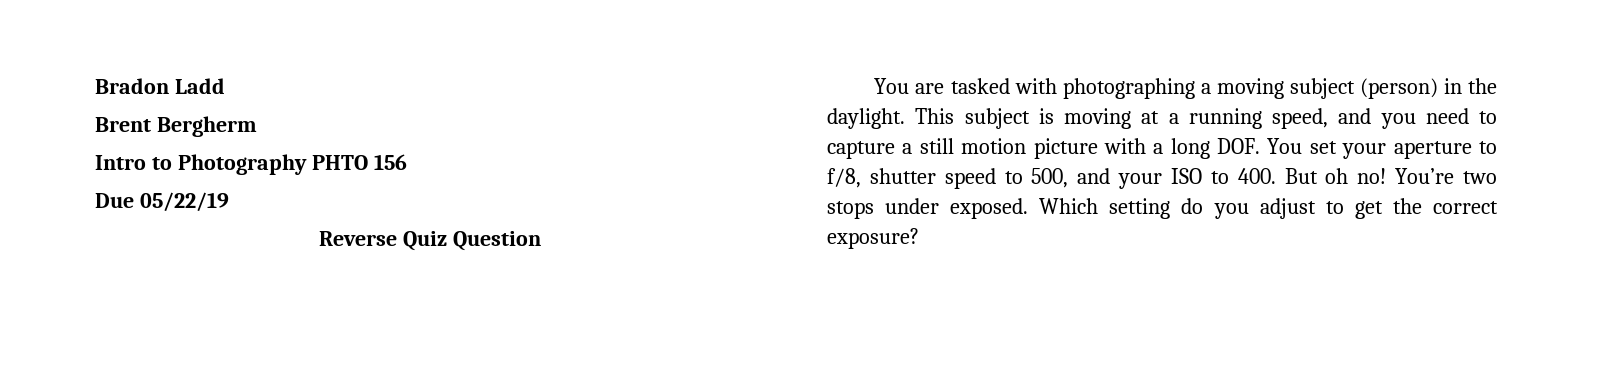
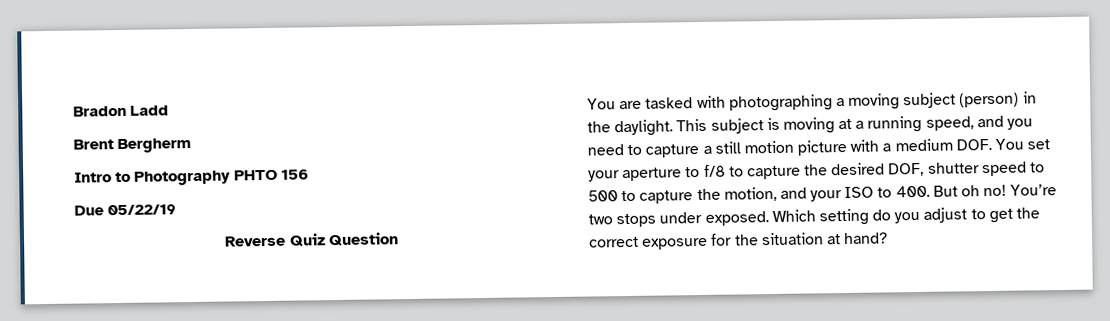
[1170,138,1210,159] long -> [894,138,953,152] medium
[827,168,1069,189] f/8, shutter speed to 500, -> [703,161,1046,180] [588,186,777,204] f/8 to capture the desired DOF, shutter speed to 500 to capture the motion,
[827,228,919,249] exposure? -> [642,232,889,250] exposure for the situation at hand?

